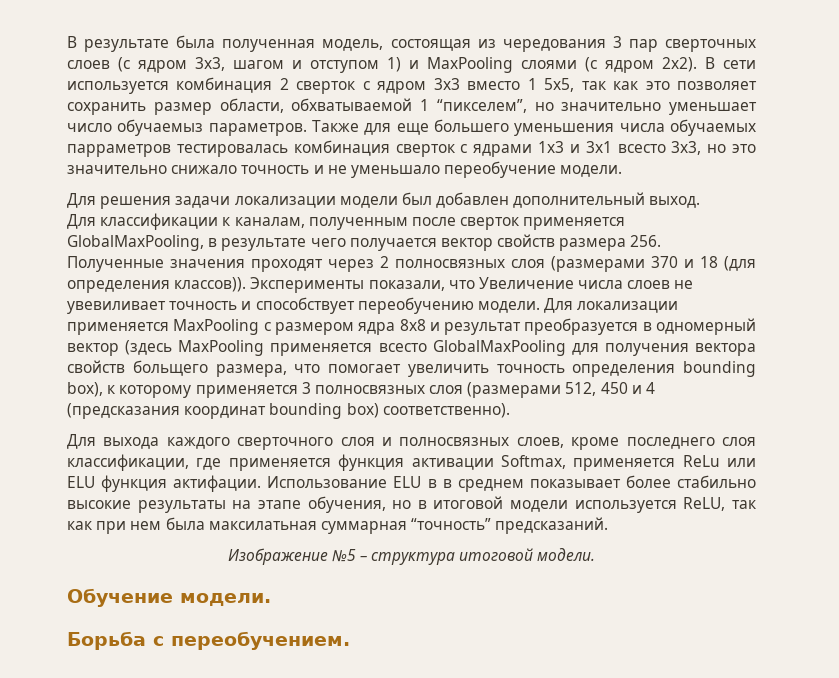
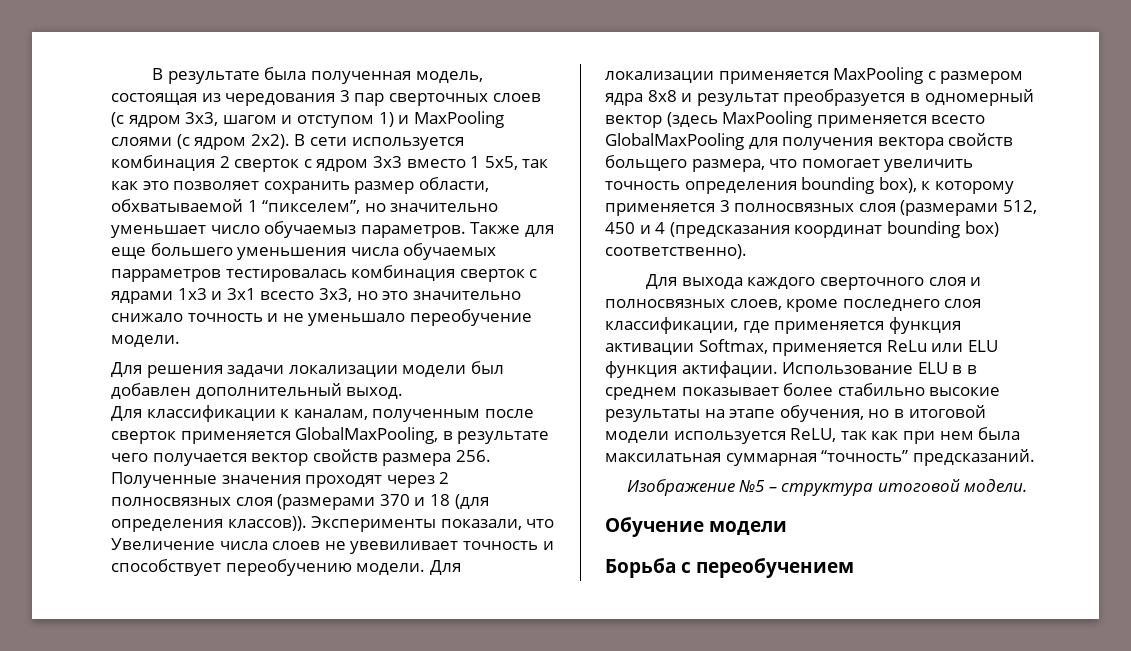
[180,593,271,606] модели. -> [709,521,787,535] модели
[171,631,350,650] переобучением. -> [696,558,854,578] переобучением

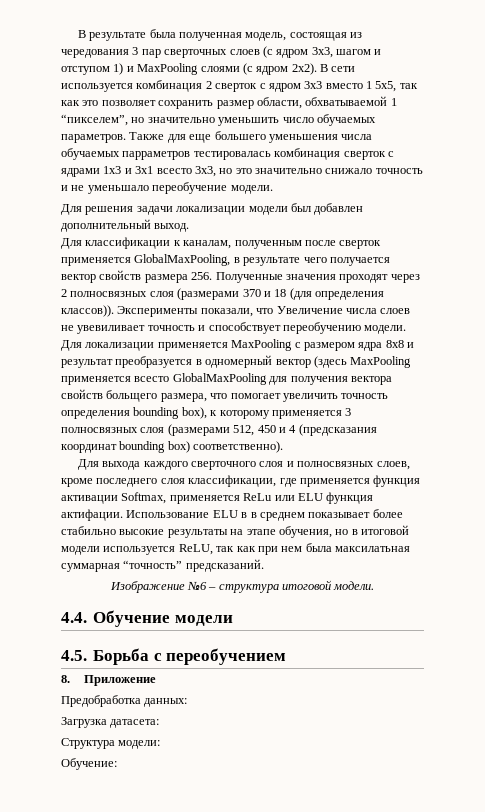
[111,221,357,238] уменьшает число обучаемыз -> [218,114,376,126] уменьшить число обучаемых
[739,480,766,492] №5 -> [186,581,207,590] №6
(1028, 485) none -> [61,612,87,623] 4.4.
(787, 528) none -> [61,650,87,661] 4.5.
(854, 568) none -> [61,675,156,686] [61,695,188,707] [61,717,160,728] [61,738,161,749] [61,758,117,770] // 8. Приложение // Предобработка данных: // Загрузка датасета: // Структура модели: // Обучение:

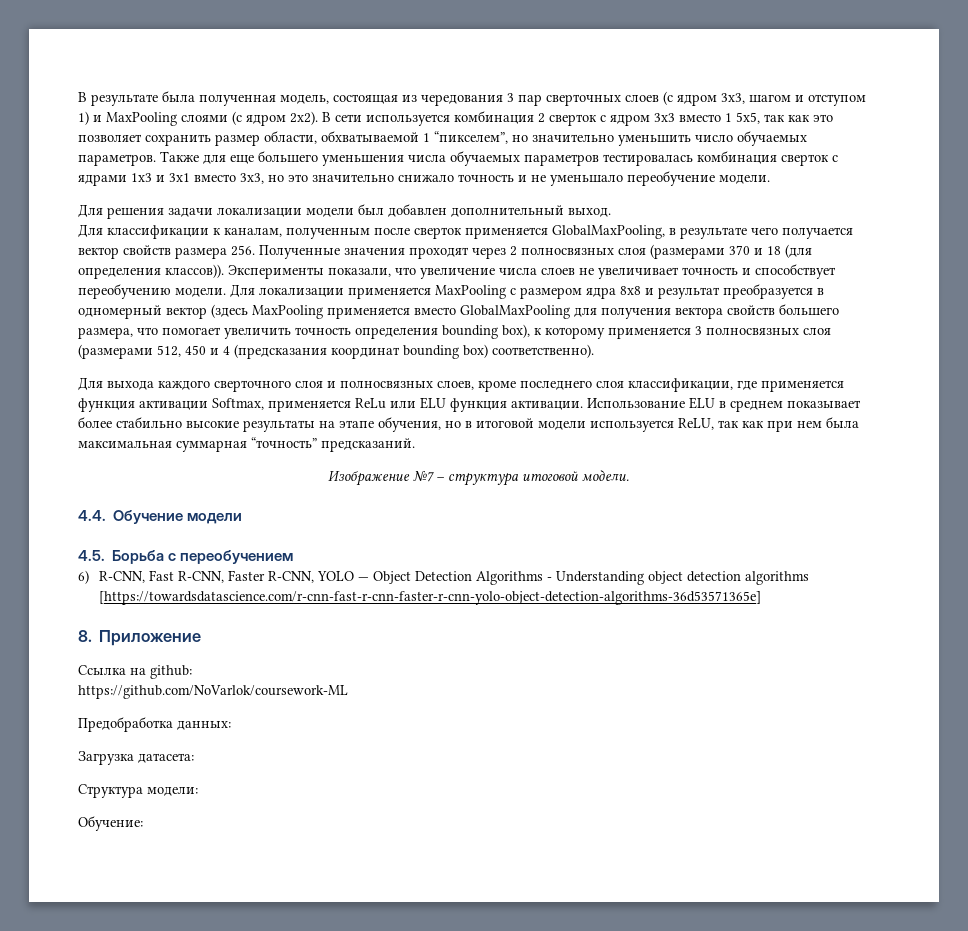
[122,151,191,160] парраметров -> [524,154,599,166] параметров
[156,168,192,174] всесто -> [194,174,236,182] вместо
[276,306,343,314] Увеличение -> [420,268,495,279] увеличение
[77,325,146,334] увевиливает -> [598,267,679,279] увеличивает
[134,376,170,382] всесто -> [414,307,456,315] вместо
[106,390,158,402] больщего -> [779,304,839,316] большего
[61,509,123,521] актифации. -> [511,400,583,410] активации.
[250,512,257,518] в -> (726, 404) none
[335,546,410,552] максилатьная -> [78,441,172,448] максимальная
[186,581,207,590] №6 -> [413,471,434,482] №7
[61,675,156,686] 8. Приложение -> [78,570,810,585] [99,591,762,605] [78,630,202,646] [78,665,192,679] [78,685,348,699] 6) R-CNN, Fast R-CNN, Faster R-CNN, YOLO — Object Detection Algorithms - Understanding object detection algorithms [https://towardsdatascience.com/r-cnn-fast-r-cnn-faster-r-cnn-yolo-object-detection-algorithms-36d53571365e] // 8. Приложение // Ссылка на github: // https://github.com/NoVarlok/coursework-ML

